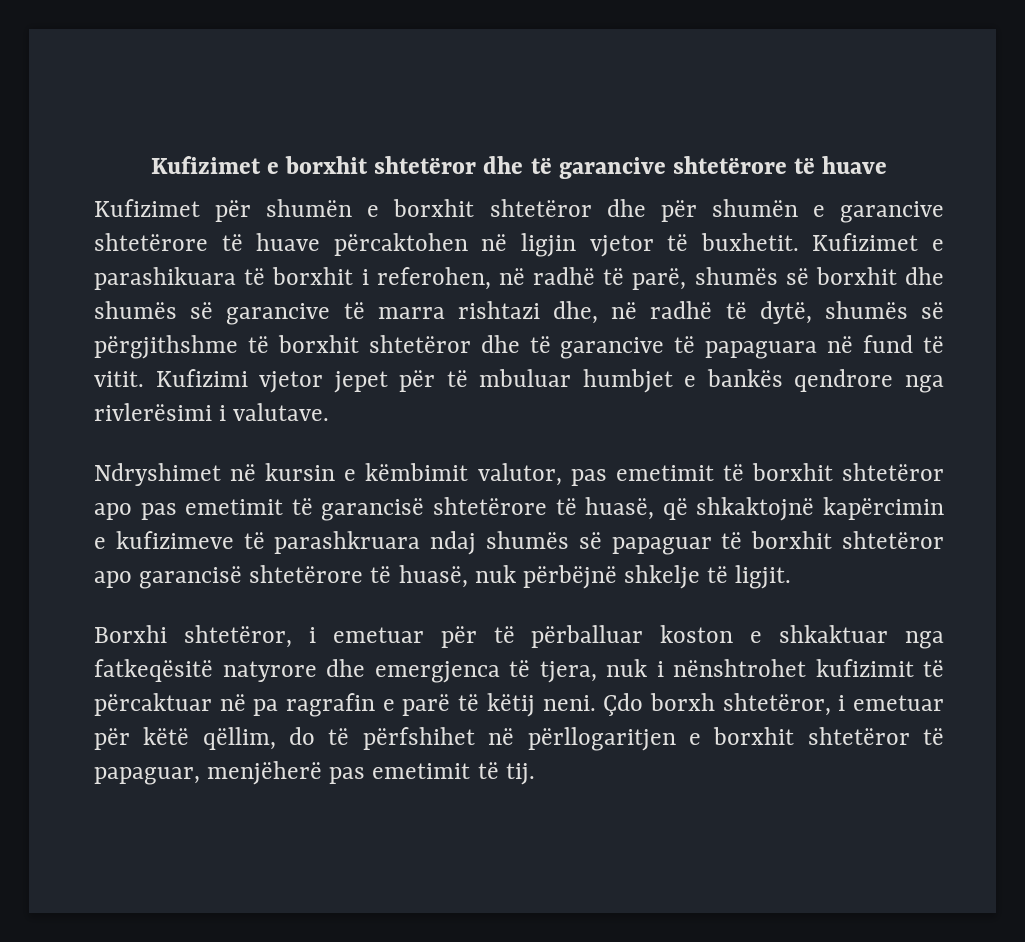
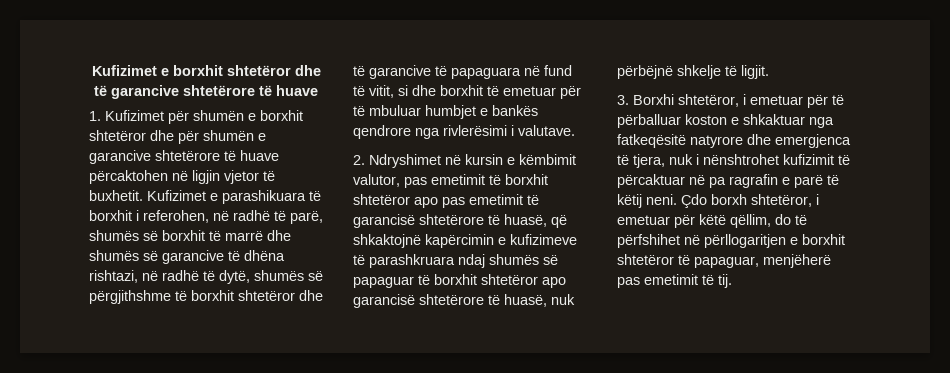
(888, 165) none -> [89,111,101,121] 1.
(897, 276) none -> [209,231,263,241] të marrë
[377,301,598,324] marra rishtazi dhe, -> [244,250,285,261] [89,270,138,283] dhëna rishtazi,
[94,369,388,393] vitit. Kufizimi vjetor jepet -> [369,85,556,98] vitit, si dhe borxhit të emetuar
(330, 412) none -> [353,155,365,165] 2.
(792, 577) none -> [617,95,629,105] 3.

